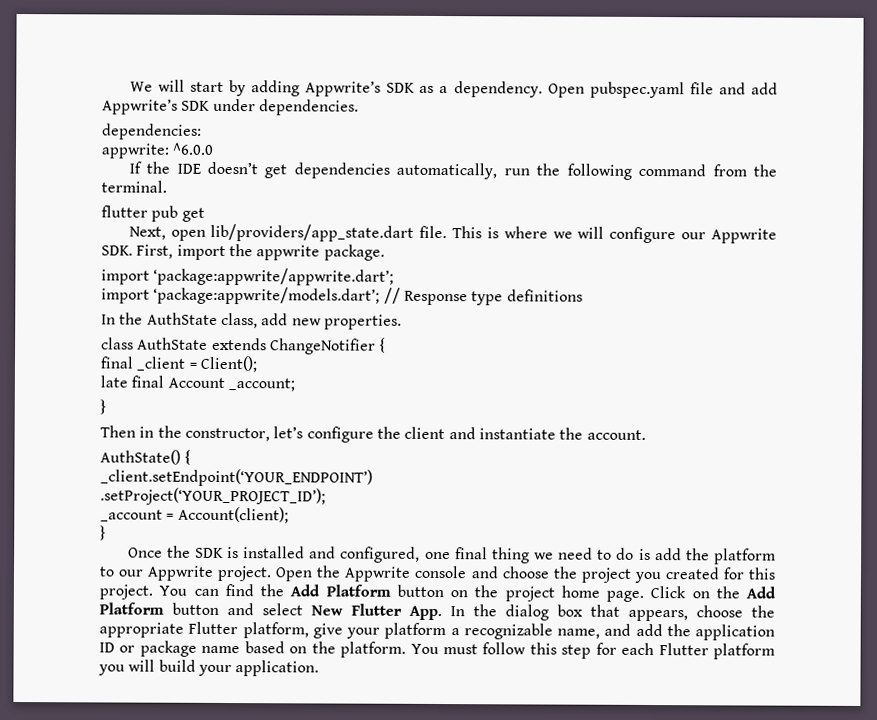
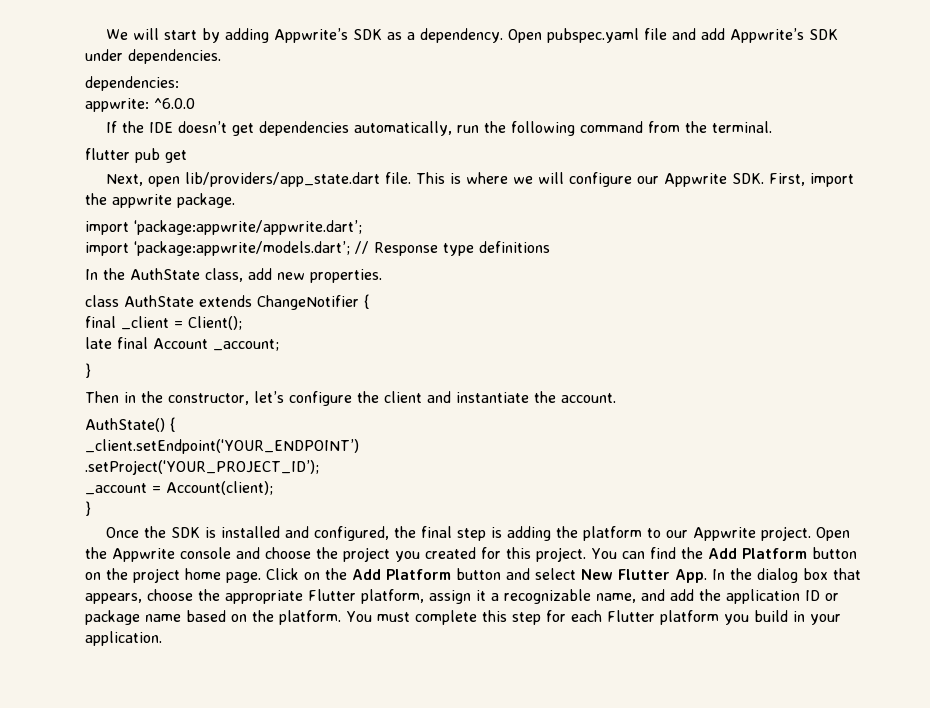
[424,547,682,564] one final thing we need to do is add -> [394,526,552,541] the final step is adding
[312,622,447,640] give your platform -> [429,590,486,604] assign it
[482,642,527,655] follow -> [414,610,477,625] complete
[128,659,196,672] will build -> [753,610,805,622] build in

